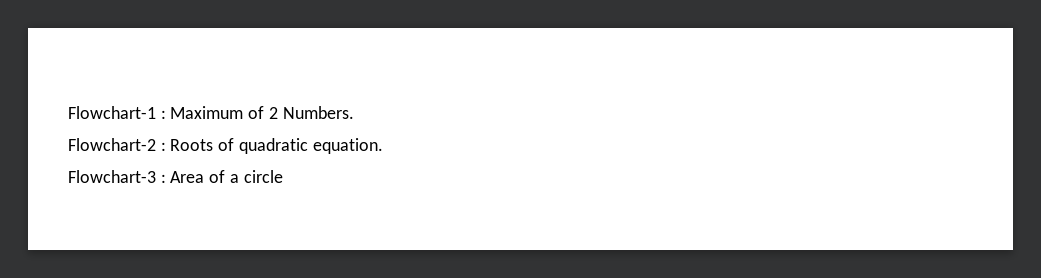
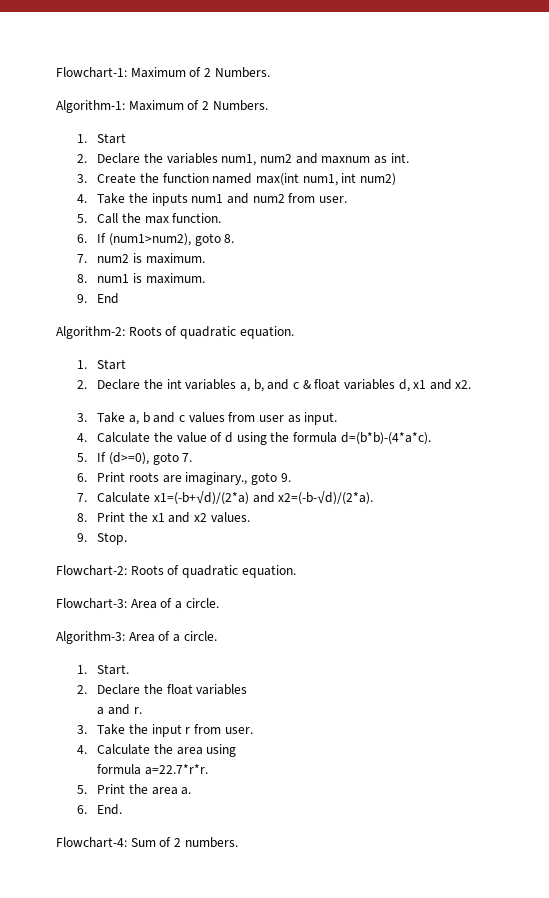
[68,106,354,119] [68,138,383,154] [68,170,283,183] Flowchart-1 : Maximum of 2 Numbers. // Flowchart-2 : Roots of quadratic equation. // Flowchart-3 : Area of a circle -> [56,67,270,78] [56,100,268,113] [76,133,127,144] [76,153,409,166] [76,173,396,186] [76,193,347,206] [76,213,222,224] [76,233,235,246] [76,253,205,264] [76,273,205,284] [76,293,120,304] [56,326,294,339] [76,359,127,370] [76,379,472,392] [76,412,338,425] [76,432,431,445] [76,452,193,465] [76,472,291,485] [76,490,374,505] [76,512,250,523] [76,532,128,545] [56,565,296,578] [56,598,219,609] [56,631,217,644] [76,664,130,675] [76,684,248,695] [97,704,142,715] [76,724,253,737] [76,744,237,757] [97,764,209,775] [76,784,192,795] [76,804,123,815] [56,837,238,848] Flowchart-1: Maximum of 2 Numbers. // Algorithm-1: Maximum of 2 Numbers. // 1. Start // 2. Declare the variables num1, num2 and maxnum as int. // 3. Create the function named max(int num1, int num2) // 4. Take the inputs num1 and num2 from user. // 5. Call the max function. // 6. If (num1>num2), goto 8. // 7. num2 is maximum. // 8. num1 is maximum. // 9. End // Algorithm-2: Roots of quadratic equation. // 1. Start // 2. Declare the int variables a, b, and c & float variables d, x1 and x2. // 3. Take a, b and c values from user as input. // 4. Calculate the value of d using the formula d=(b*b)-(4*a*c). // 5. If (d>=0), goto 7. // 6. Print roots are imaginary., goto 9. // 7. Calculate x1=(-b+√d)/(2*a) and x2=(-b-√d)/(2*a). // 8. Print the x1 and x2 values. // 9. Stop. // Flowchart-2: Roots of quadratic equation. // Flowchart-3: Area of a circle. // Algorithm-3: Area of a circle. // 1. Start. // 2. Declare the float variables // a and r. // 3. Take the input r from user. // 4. Calculate the area using // formula a=22.7*r*r. // 5. Print the area a. // 6. End. // Flowchart-4: Sum of 2 numbers.

